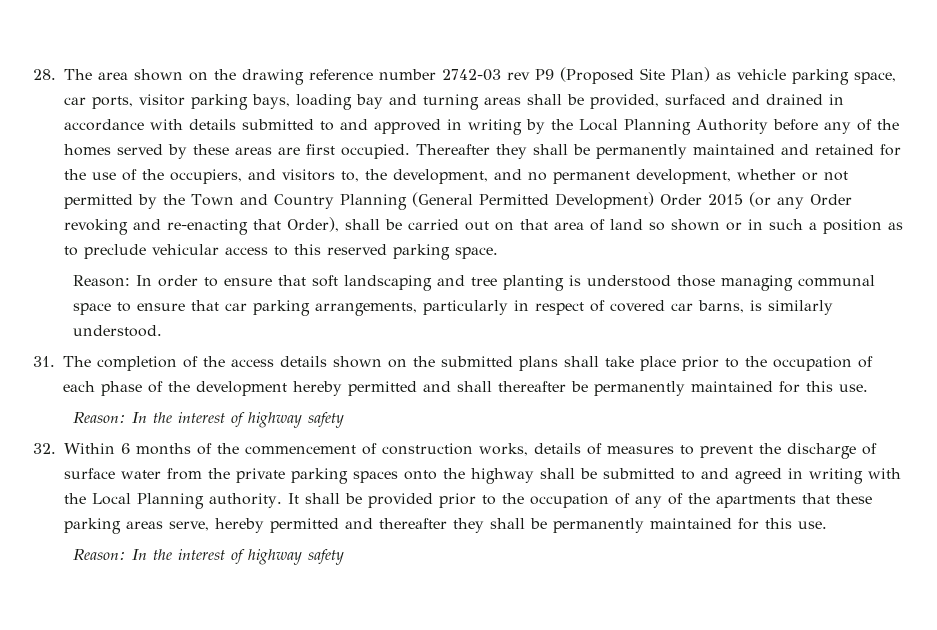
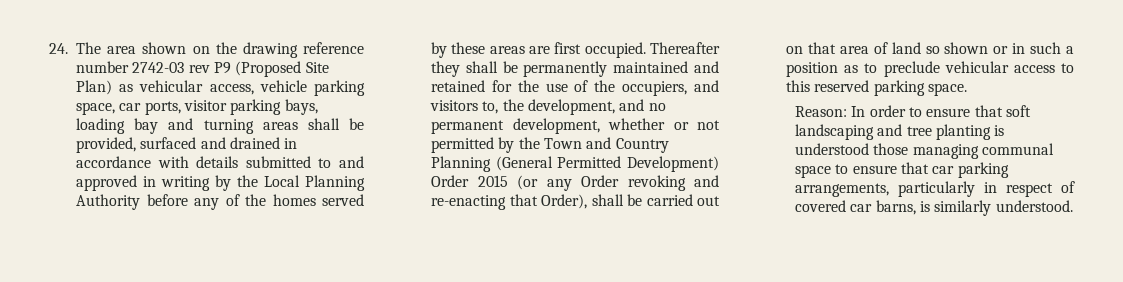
[33,69,56,80] 28. -> [49,43,68,54] 24.
(731, 76) none -> [139,80,254,95] vehicular access,
[33,356,873,371] [63,381,868,396] [73,412,345,428] [33,443,877,459] [64,468,901,484] [64,493,872,509] [64,518,827,534] [73,549,345,565] // 31. The completion of the access details shown on the submitted plans shall take place prior to the occupation of each phase of the development hereby permitted and shall thereafter be permanently maintained for this use. // Reason: In the interest of highway safety // 32. Within 6 months of the commencement of construction works, details of measures to prevent the discharge of surface water from the private parking spaces onto the highway shall be submitted to and agreed in writing with the Local Planning authority. It shall be provided prior to the occupation of any of the apartments that these parking areas serve, hereby permitted and thereafter they shall be permanently maintained for this use. // Reason: In the interest of highway safety -> (1073, 206) none

